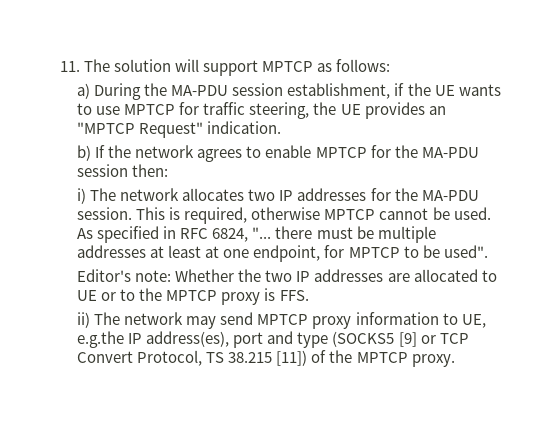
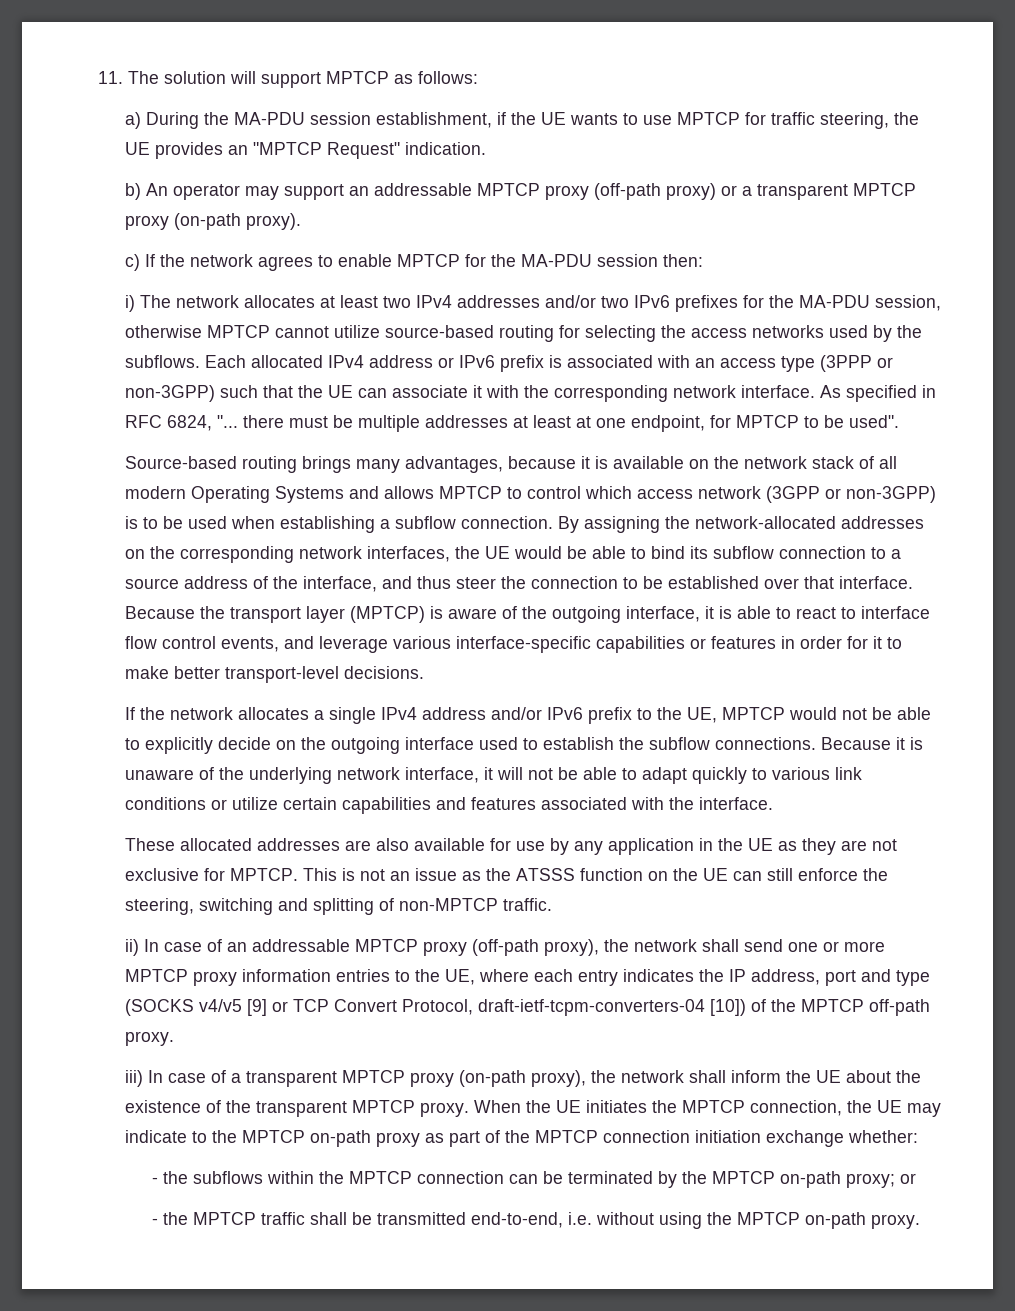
(92, 153) none -> [146,183,917,200] [125,213,302,230] [125,254,141,271] An operator may support an addressable MPTCP proxy (off-path proxy) or a transparent MPTCP proxy (on-path proxy). // c)
[248,188,479,201] [77,207,491,224] two IP addresses for the MA-PDU session. This is required, otherwise MPTCP cannot be used. -> [320,295,942,312] [125,325,923,342] [125,355,894,372] [125,385,816,402] at least two IPv4 addresses and/or two IPv6 prefixes for the MA-PDU session, otherwise MPTCP cannot utilize source-based routing for selecting the access networks used by the subflows. Each allocated IPv4 address or IPv6 prefix is associated with an access type (3PPP or non-3GPP) such that the UE can associate it with the corresponding network interface.
[77,269,497,282] [77,288,309,305] [77,312,486,329] [77,331,230,348] Editor's note: Whether the two IP addresses are allocated to UE or to the MPTCP proxy is FFS. // ii) The network may send MPTCP proxy information to UE, e.g.the IP address(es), -> [125,456,898,473] [125,486,937,503] [125,516,925,533] [125,546,902,563] [125,576,914,592] [125,606,931,623] [125,636,903,653] [125,666,425,683] [125,707,932,724] [125,737,924,754] [125,767,863,784] [125,797,774,814] [125,838,898,855] [125,868,889,881] [125,898,553,915] [125,939,886,956] [125,969,821,986] Source-based routing brings many advantages, because it is available on the network stack of all modern Operating Systems and allows MPTCP to control which access network (3GPP or non-3GPP) is to be used when establishing a subflow connection. By assigning the network-allocated addresses on the corresponding network interfaces, the UE would be able to bind its subflow connection to a source address of the interface, and thus steer the connection to be established over that interface. Because the transport layer (MPTCP) is aware of the outgoing interface, it is able to react to interface flow control events, and leverage various interface-specific capabilities or features in order for it to make better transport-level decisions. // If the network allocates a single IPv4 address and/or IPv6 prefix to the UE, MPTCP would not be able to explicitly decide on the outgoing interface used to establish the subflow connections. Because it is unaware of the underlying network interface, it will not be able to adapt quickly to various link conditions or utilize certain capabilities and features associated with the interface. // These allocated addresses are also available for use by any application in the UE as they are not exclusive for MPTCP. This is not an issue as the ATSSS function on the UE can still enforce the steering, switching and splitting of non-MPTCP traffic. // ii) In case of an addressable MPTCP proxy (off-path proxy), the network shall send one or more MPTCP proxy information entries to the UE, where each entry indicates the IP address,
[332,331,395,347] (SOCKS5 -> [125,999,243,1016] (SOCKS v4/v5
[206,350,455,367] TS 38.215 [11]) of the MPTCP proxy. -> [478,999,931,1016] [125,1031,175,1046] [125,1070,922,1087] [125,1100,942,1117] [125,1130,919,1147] [152,1171,917,1188] [152,1212,921,1229] draft-ietf-tcpm-converters-04 [10]) of the MPTCP off-path proxy. // iii) In case of a transparent MPTCP proxy (on-path proxy), the network shall inform the UE about the existence of the transparent MPTCP proxy. When the UE initiates the MPTCP connection, the UE may indicate to the MPTCP on-path proxy as part of the MPTCP connection initiation exchange whether: // - the subflows within the MPTCP connection can be terminated by the MPTCP on-path proxy; or // - the MPTCP traffic shall be transmitted end-to-end, i.e. without using the MPTCP on-path proxy.

